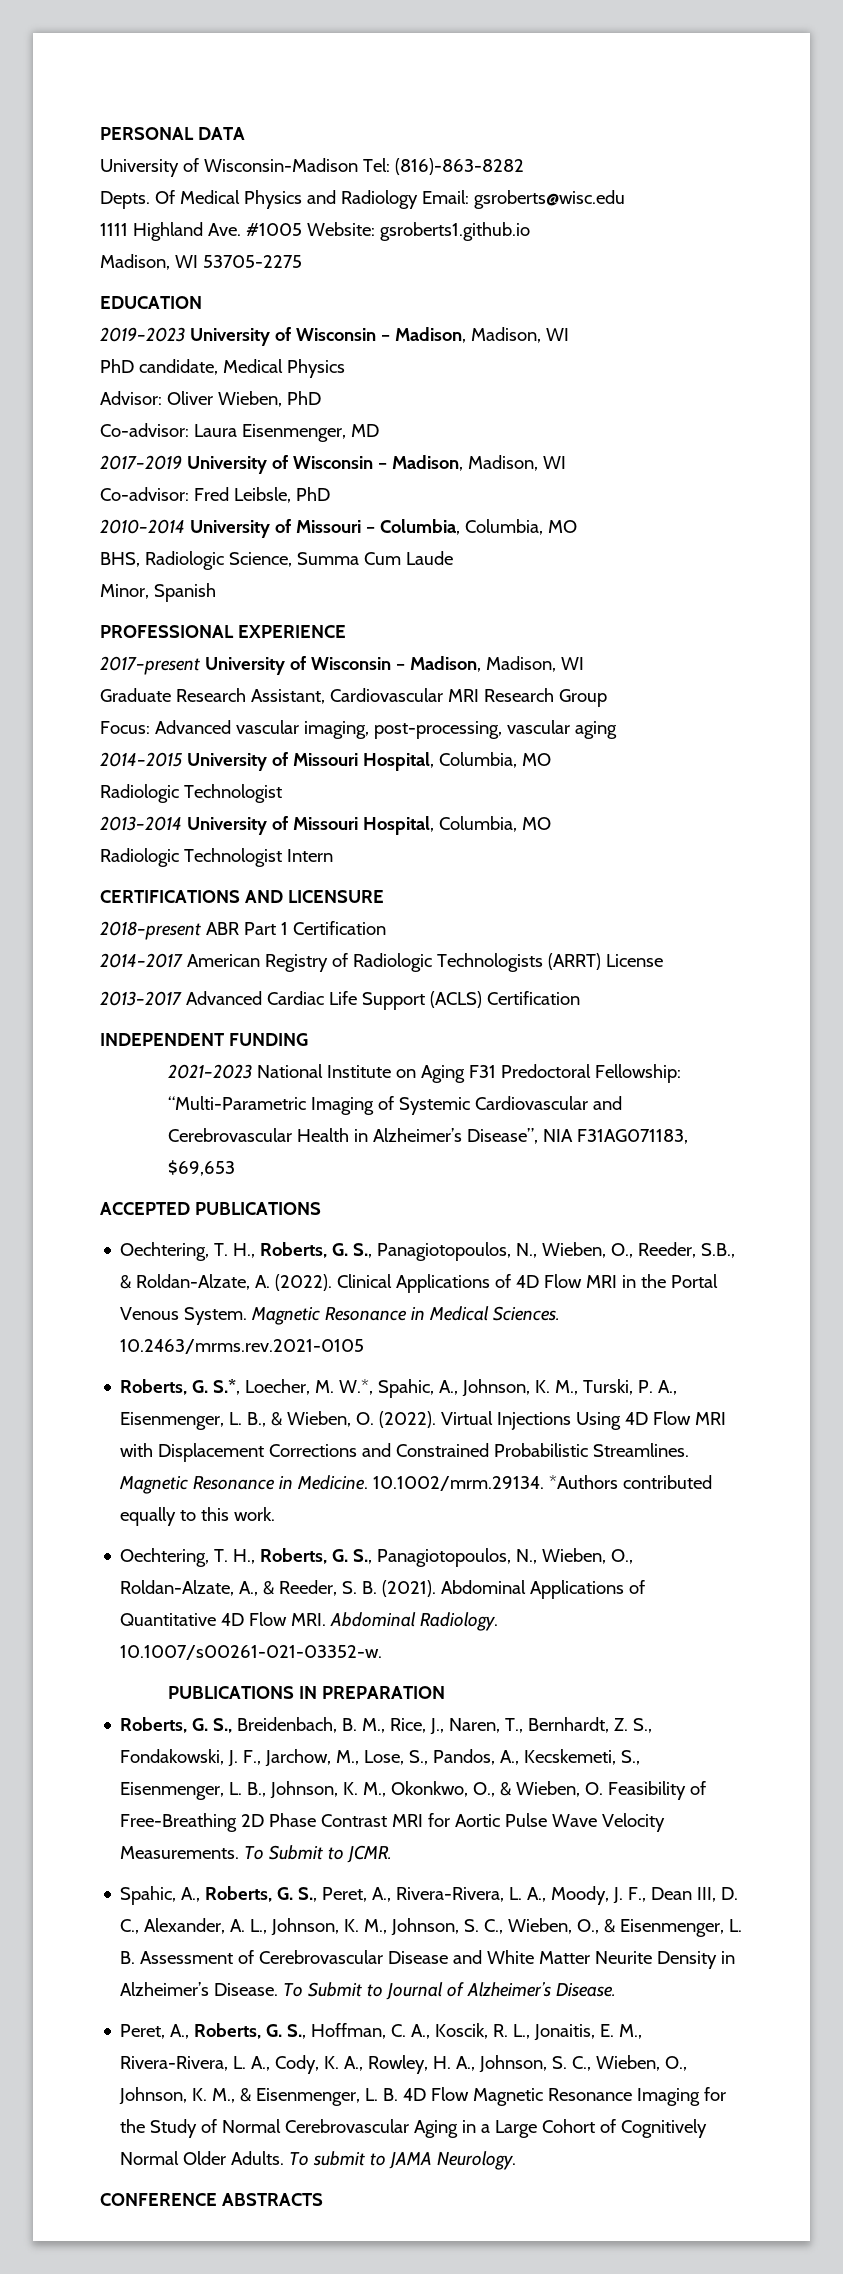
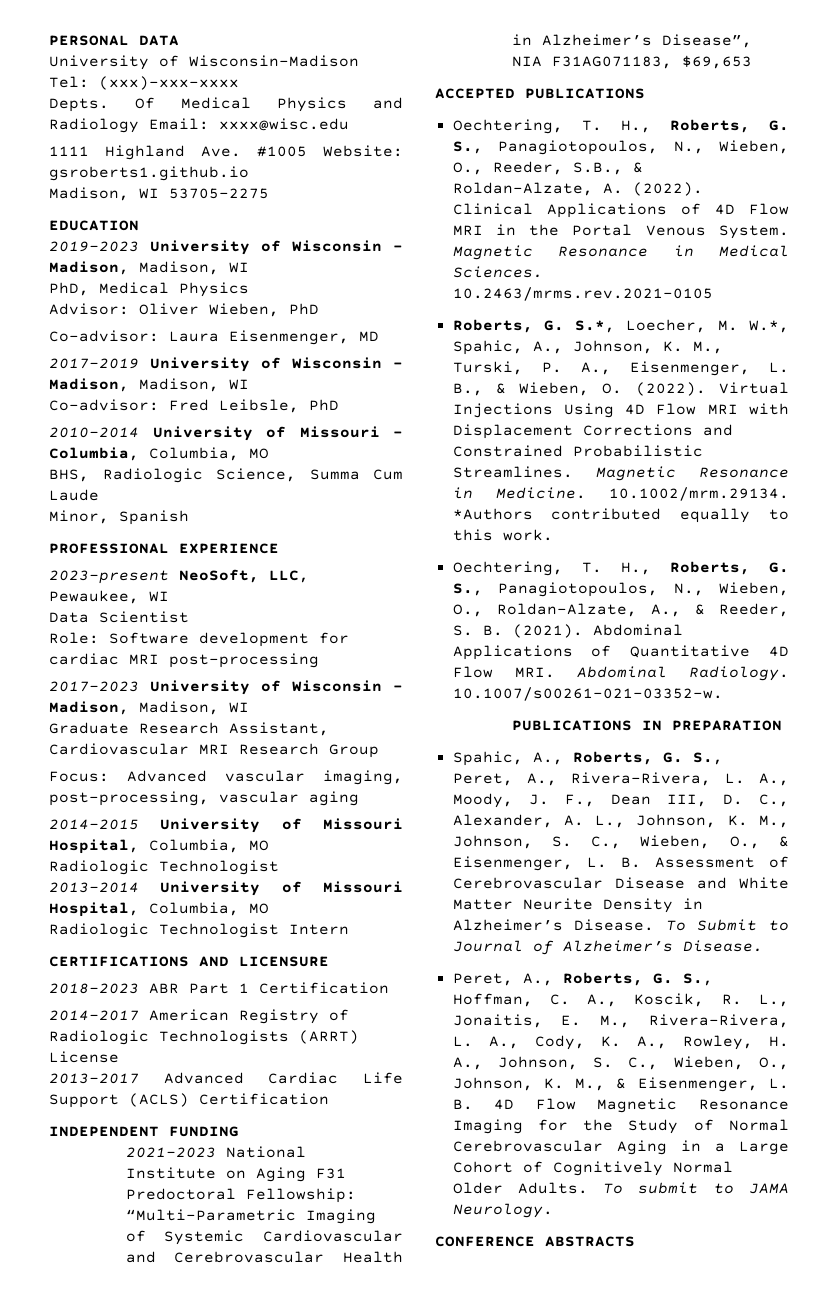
[394,158,524,175] (816)-863-8282 -> [99,76,239,90] (xxx)-xxx-xxxx
[473,190,625,209] gsroberts@wisc.edu -> [219,118,349,131] xxxx@wisc.edu
[100,359,218,375] PhD candidate, -> [49,282,89,296] PhD,
[100,656,200,675] 2017–present -> [49,569,309,584] [49,590,169,604] [49,611,189,623] [49,632,349,647] [49,653,319,668] [49,681,139,692] 2023–present NeoSoft, LLC, Pewaukee, WI // Data Scientist // Role: Software development for cardiac MRI post-processing // 2017–2023
[100,921,201,940] 2018–present -> [49,983,139,994] 2018–2023
[120,1717,653,1735] [120,1749,641,1767] [120,1781,707,1800] [120,1813,666,1832] [120,1845,393,1863] // Roberts, G. S., Breidenbach, B. M., Rice, J., Naren, T., Bernhardt, Z. S., Fondakowski, J. F., Jarchow, M., Lose, S., Pandos, A., Kecskemeti, S., Eisenmenger, L. B., Johnson, K. M., Okonkwo, O., & Wieben, O. Feasibility of Free-Breathing 2D Phase Contrast MRI for Aortic Pulse Wave Velocity Measurements. To Submit to JCMR. -> (782, 725) none

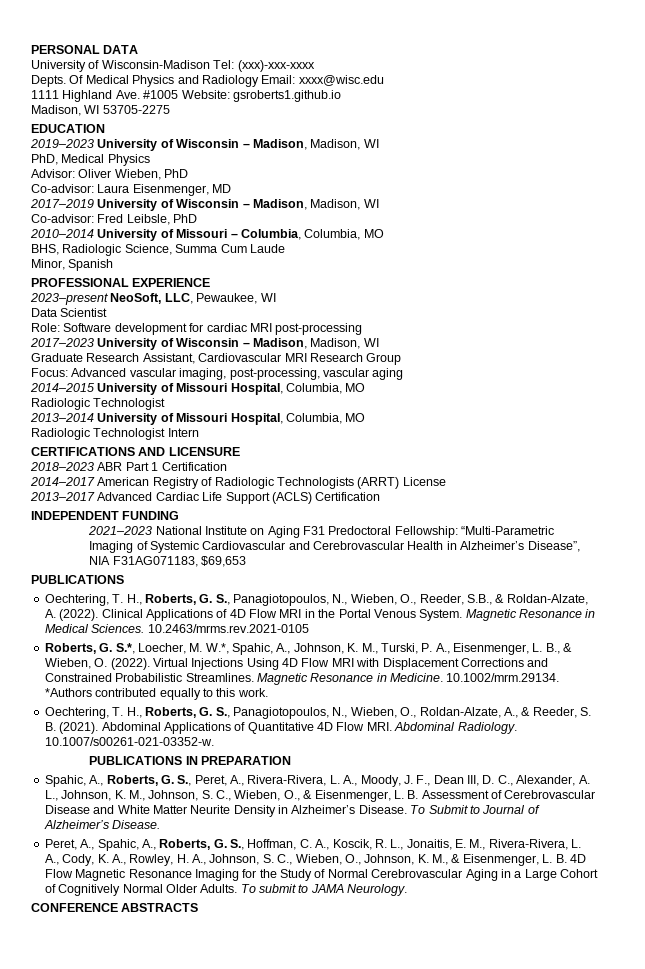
[435,88,515,99] ACCEPTED -> (246, 561) none
(553, 979) none -> [97,839,156,851] Spahic, A.,

